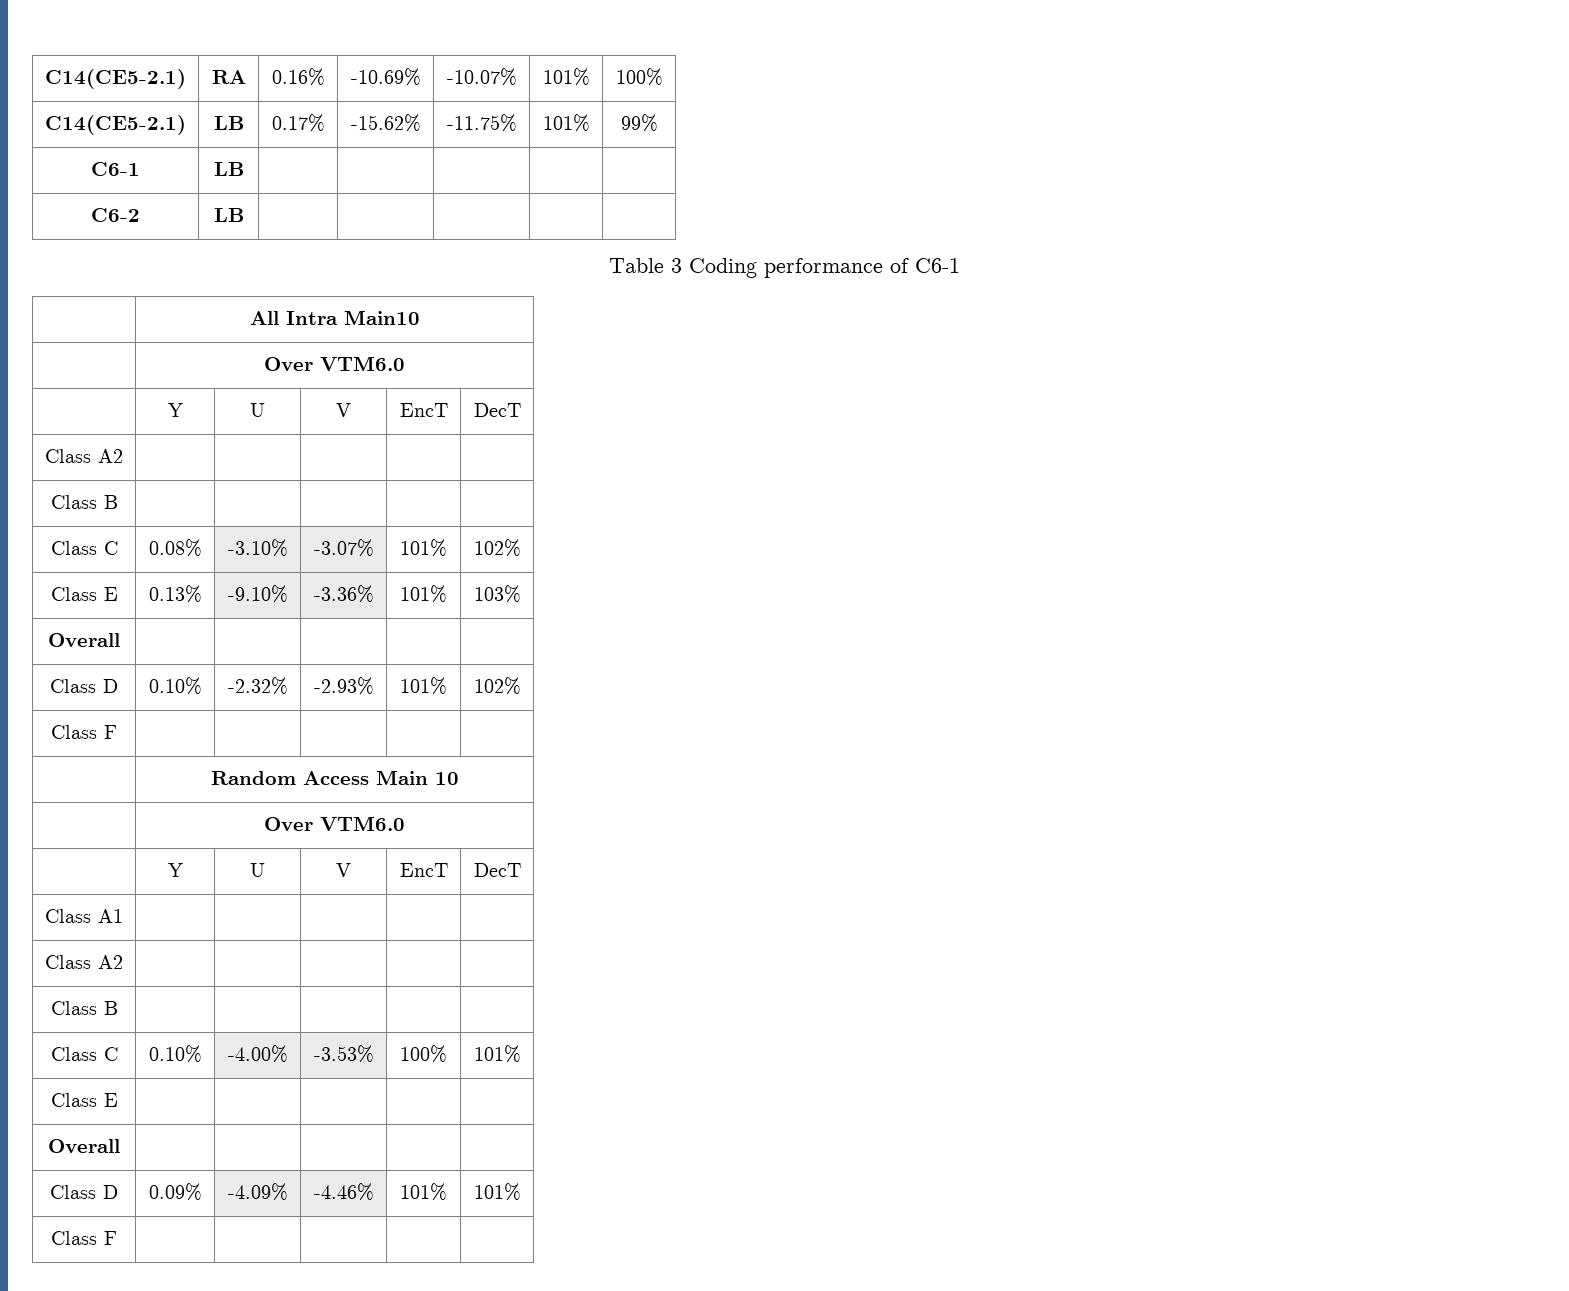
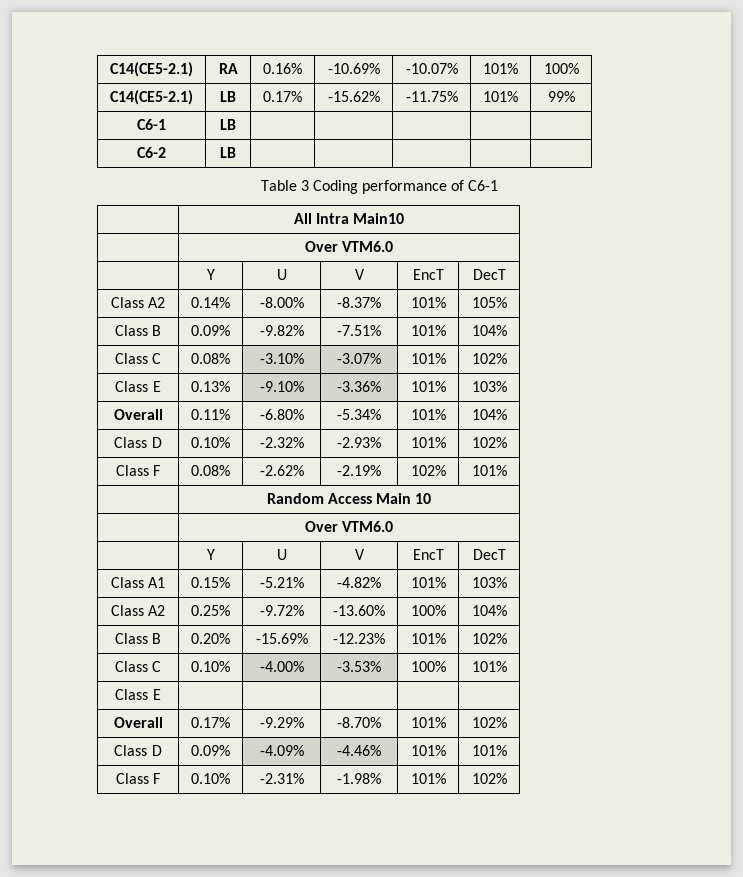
[50,495,118,509] | | | | // Class B | | | | | -> [191,297,230,308] [259,297,304,308] [337,297,381,308] [410,297,446,308] [471,297,507,308] [114,325,162,336] [191,325,230,336] [259,325,304,336] [337,325,381,336] [410,325,446,336] [471,325,507,336] 0.14% | -8.00% | -8.37% | 101% | 105% // Class B | 0.09% | -9.82% | -7.51% | 101% | 104%
(120, 640) | | | | -> [191,409,230,420] [259,409,304,420] [337,409,381,420] [410,409,446,420] [471,409,507,420] 0.11% | -6.80% | -5.34% | 101% | 104%
(117, 732) | | | | -> [191,465,230,476] [259,465,304,476] [337,465,381,476] [410,465,446,476] [471,465,507,476] 0.08% | -2.62% | -2.19% | 102% | 101%
[45,955,123,969] [50,1001,118,1015] | | | | // Class A2 | | | | | // Class B | | | | | -> [191,577,230,588] [259,577,304,588] [337,577,381,588] [410,577,446,588] [471,577,507,588] [110,605,166,616] [191,605,230,616] [259,605,304,616] [333,605,385,616] [410,605,446,616] [471,605,507,616] [114,633,162,644] [191,633,230,644] [255,633,308,644] [333,633,385,644] [410,633,446,644] [471,633,507,644] 0.15% | -5.21% | -4.82% | 101% | 103% // Class A2 | 0.25% | -9.72% | -13.60% | 100% | 104% // Class B | 0.20% | -15.69% | -12.23% | 101% | 102%
(120, 1146) | | | | -> [191,717,230,728] [259,717,304,728] [337,717,381,728] [410,717,446,728] [471,717,507,728] 0.17% | -9.29% | -8.70% | 101% | 102%
(117, 1238) | | | | -> [191,773,230,784] [259,773,304,784] [337,773,381,784] [410,773,446,784] [471,773,507,784] 0.10% | -2.31% | -1.98% | 101% | 102%

